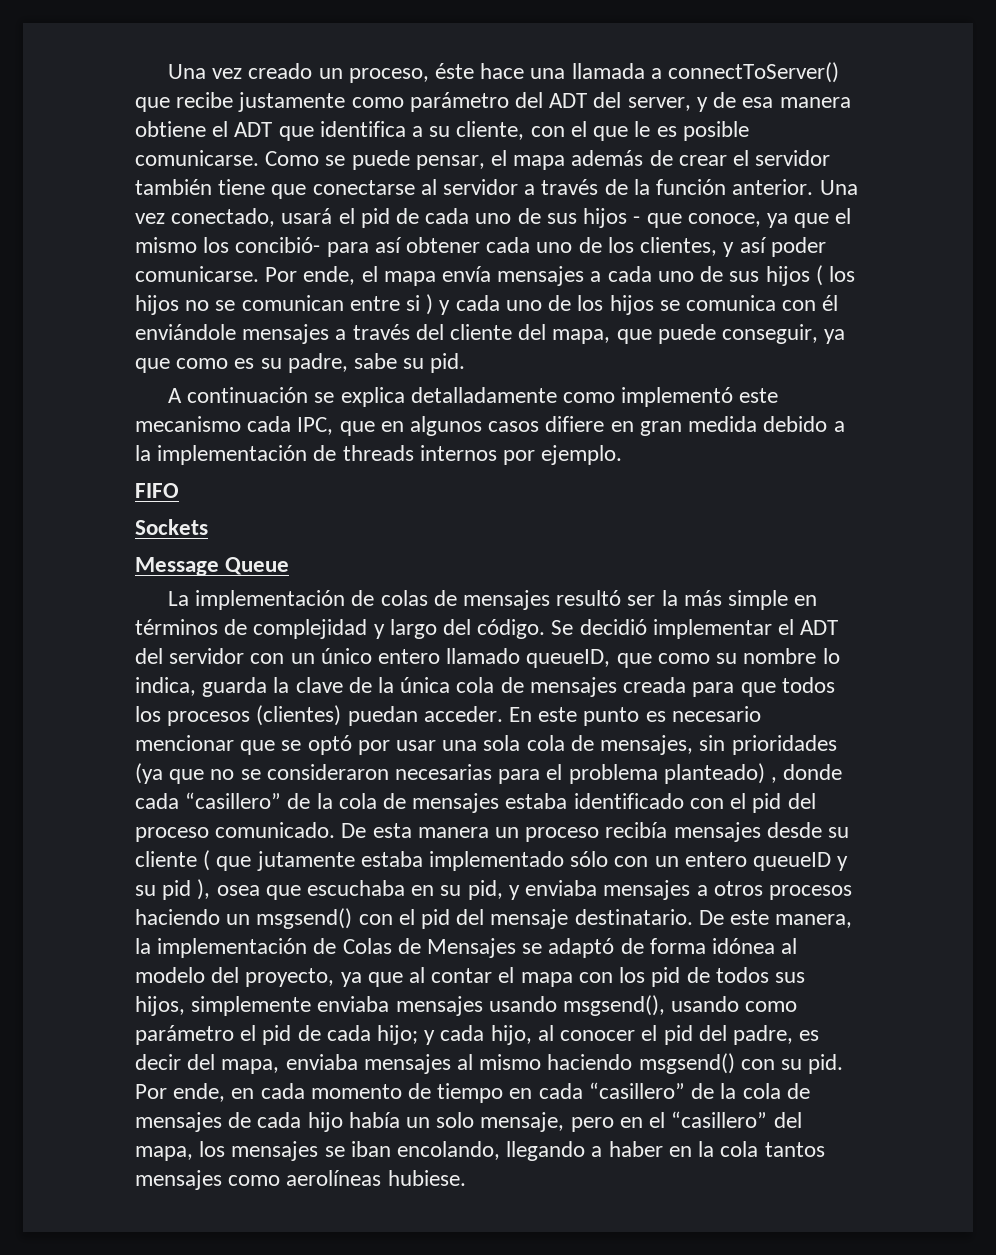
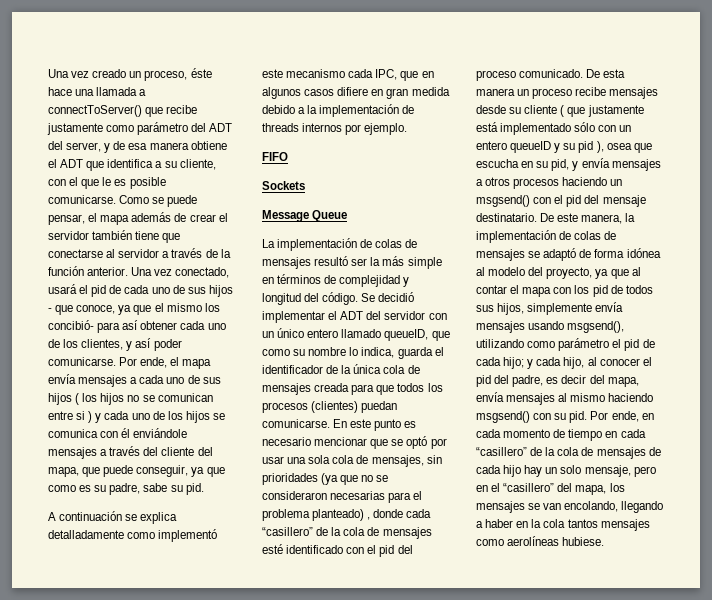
[389,619,437,639] largo -> [262,293,301,305] longitud
[273,677,343,693] la clave -> [434,347,444,356] [262,365,323,374] el identificador
[423,706,503,722] acceder. -> [262,419,330,428] comunicarse.
[505,793,568,809] estaba -> [262,544,283,554] esté
[605,822,668,838] recibía -> [575,87,607,96] recibe
[256,851,423,871] jutamente estaba -> [587,105,644,117] [476,122,498,132] justamente está
[307,880,406,896] escuchaba -> [476,159,519,168] escucha
[525,880,598,896] enviaba -> [581,158,610,168] envía
[342,938,517,958] Colas de Mensajes -> [574,231,617,240] [476,249,525,261] colas de mensajes
[317,996,390,1012] enviaba -> [595,302,624,312] envía
[671,996,740,1012] usando -> [476,339,524,348] utilizando
[285,1054,358,1070] enviaba -> [476,392,504,402] envía
[348,1112,400,1128] había -> [524,465,543,477] hay
[350,1141,391,1157] iban -> [543,503,562,510] van

